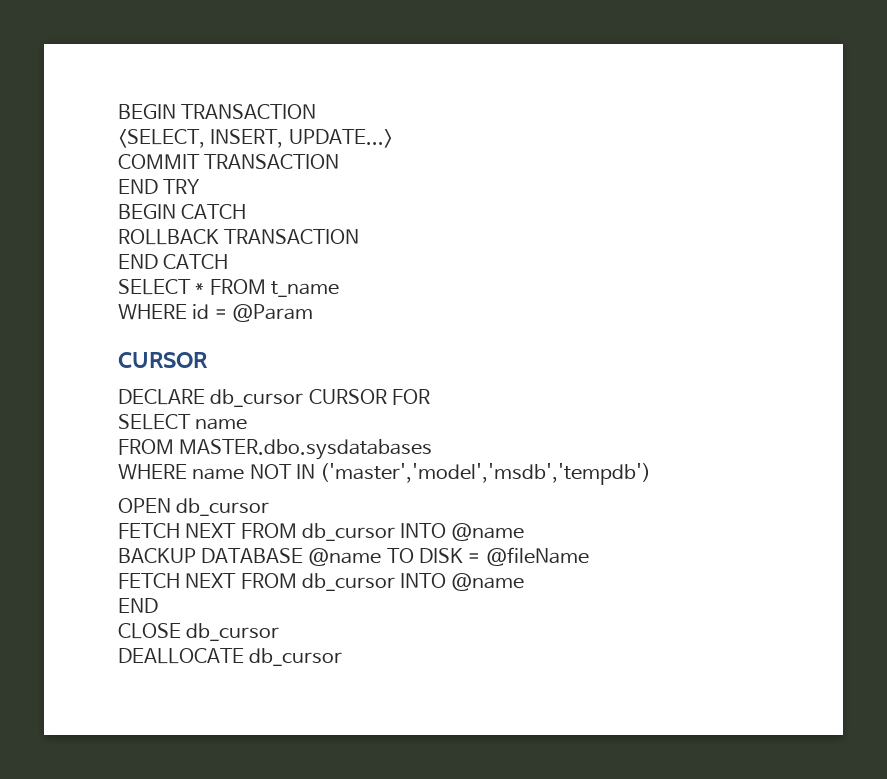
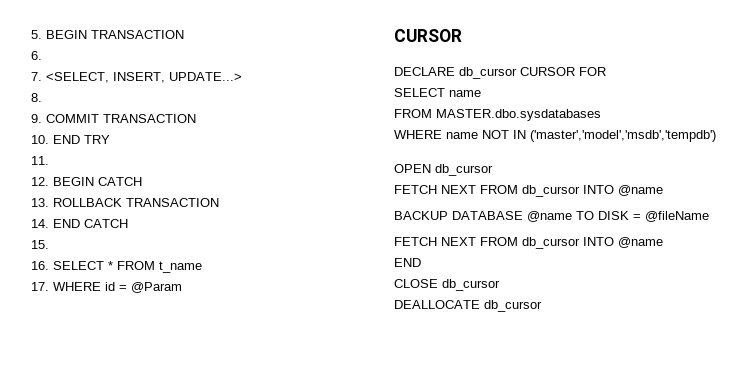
(118, 111) none -> [31,30,42,39] 5.
(317, 111) none -> [31,51,42,60] [31,72,42,81] 6. // 7.
(393, 138) none -> [31,93,42,102] [31,114,42,123] 8. // 9.
(340, 161) none -> [31,135,49,144] 10.
(201, 186) none -> [31,156,49,165] [31,177,49,186] 11. // 12.
(247, 211) none -> [31,198,49,207] 13.
(360, 236) none -> [31,219,49,228] 14.
(229, 261) none -> [31,240,49,249] [31,261,49,270] 15. // 16.
(339, 289) none -> [31,282,49,291] 17.

